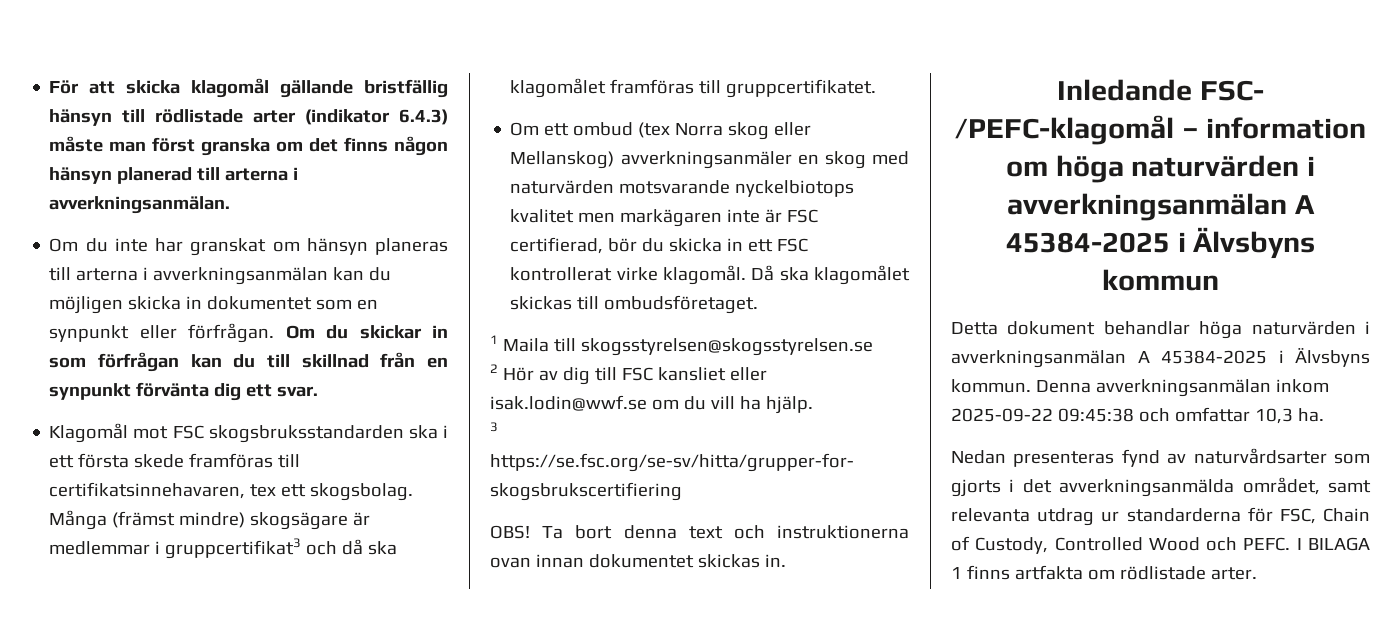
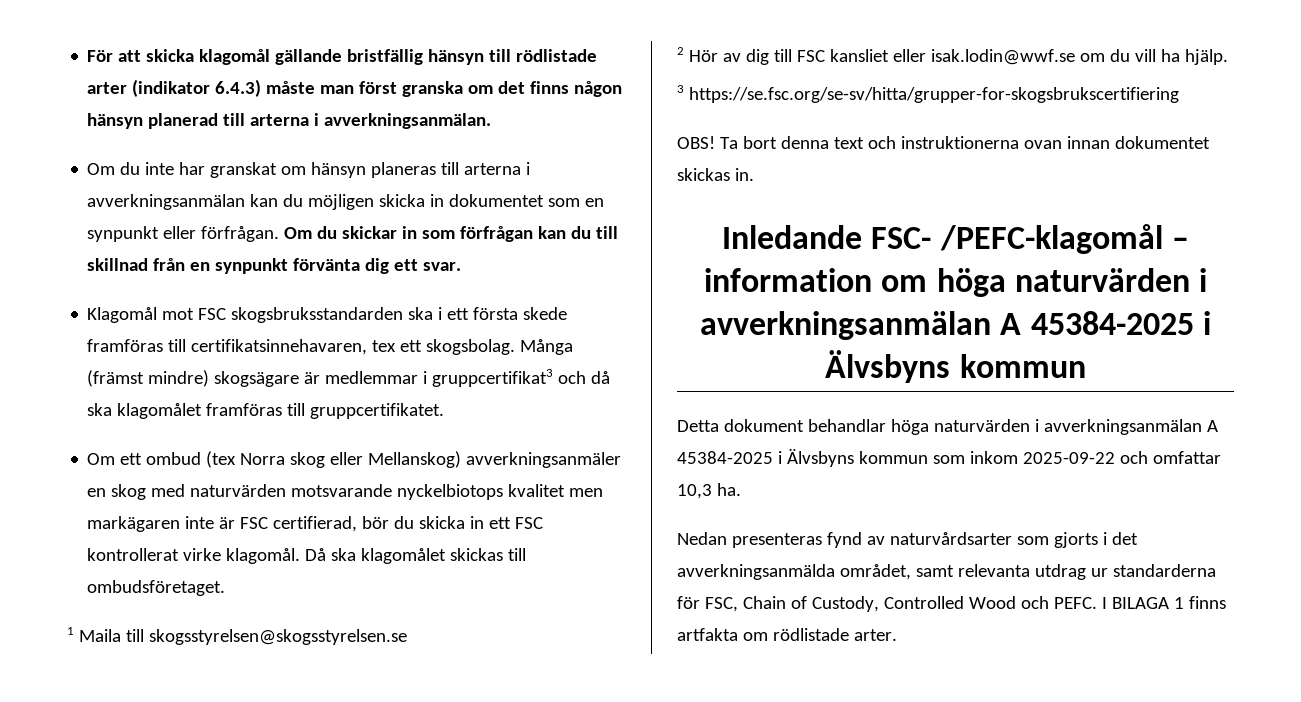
[951,379,1271,397] kommun. Denna avverkningsanmälan -> [858,451,965,464] kommun som
[1057,408,1134,422] 09:45:38 -> (1115, 458) none

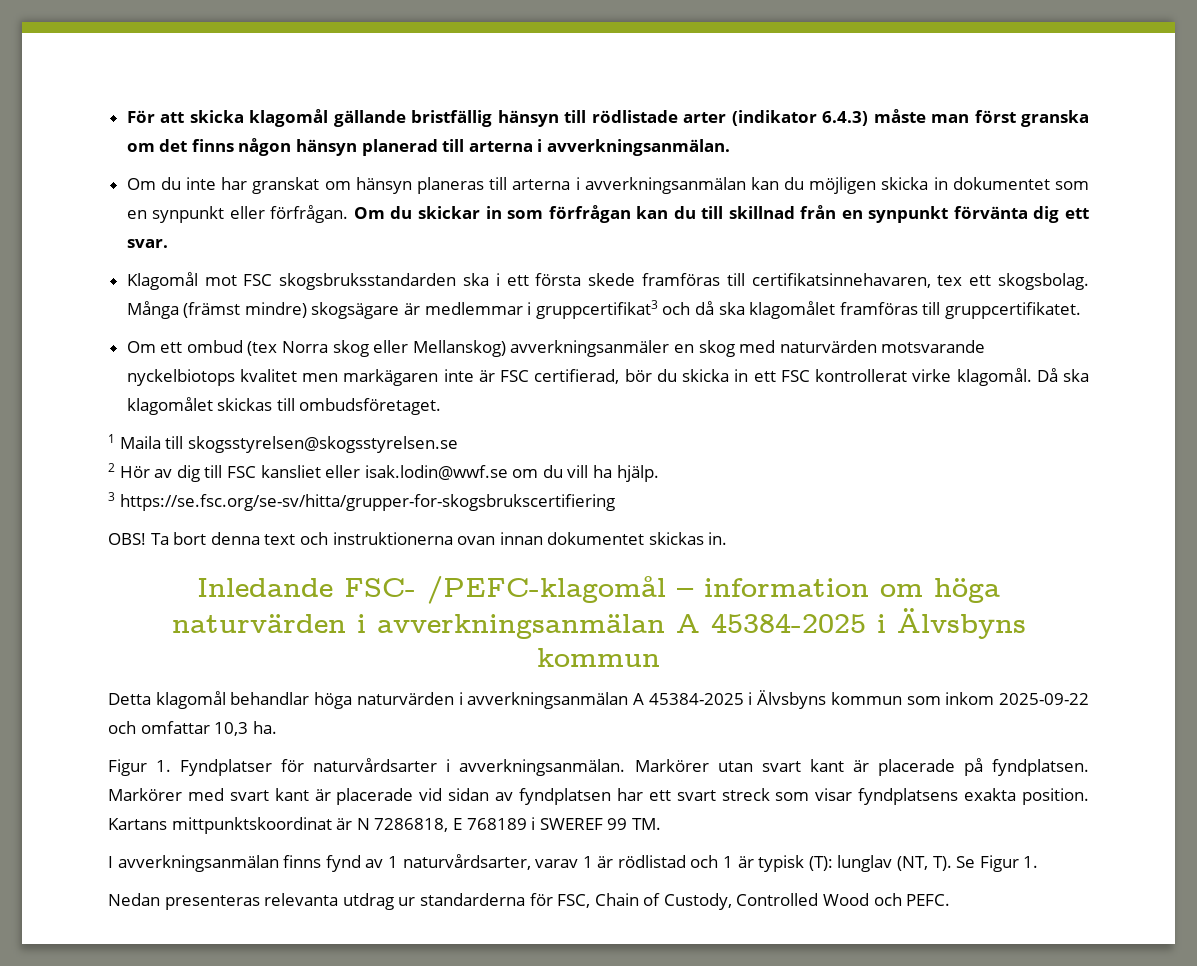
[723,419,804,432] dokument -> [155,691,226,709] klagomål
[677,532,1138,548] [677,564,954,580] Nedan presenteras fynd av naturvårdsarter som gjorts i det avverkningsanmälda området, samt -> [108,758,1089,776] [108,788,1090,805] [108,817,661,834] [108,854,1039,872] [108,893,260,910] Figur 1. Fyndplatser för naturvårdsarter i avverkningsanmälan. Markörer utan svart kant är placerade på fyndplatsen. Markörer med svart kant är placerade vid sidan av fyndplatsen har ett svart streck som visar fyndplatsens exakta position. Kartans mittpunktskoordinat är N 7286818, E 768189 i SWEREF 99 TM. // I avverkningsanmälan finns fynd av 1 naturvårdsarter, varav 1 är rödlistad och 1 är typisk (T): lunglav (NT, T). Se Figur 1. // Nedan presenteras
[1101,596,1226,609] [677,628,897,641] I BILAGA 1 finns artfakta om rödlistade arter. -> (951, 900) none

